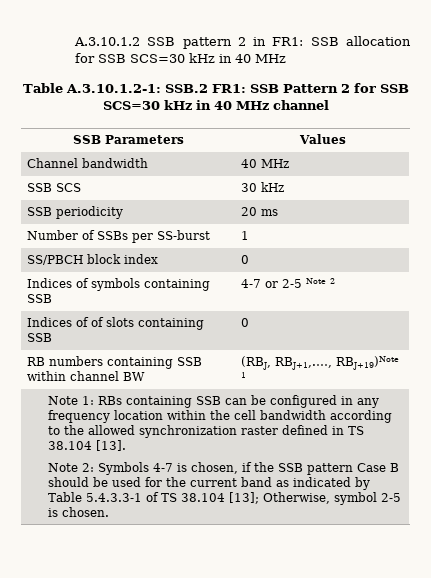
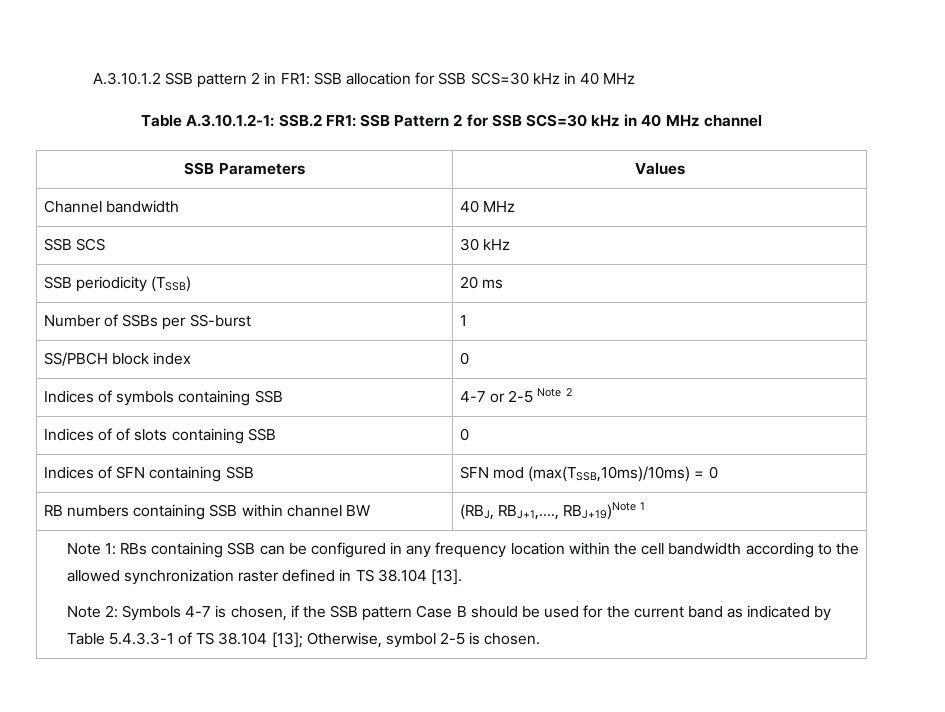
(123, 212) none -> [151,276,192,292] (TSSB)
(249, 322) none -> [43,466,254,482] [459,466,718,482] // Indices of SFN containing SSB | SFN mod (max(TSSB,10ms)/10ms) = 0

